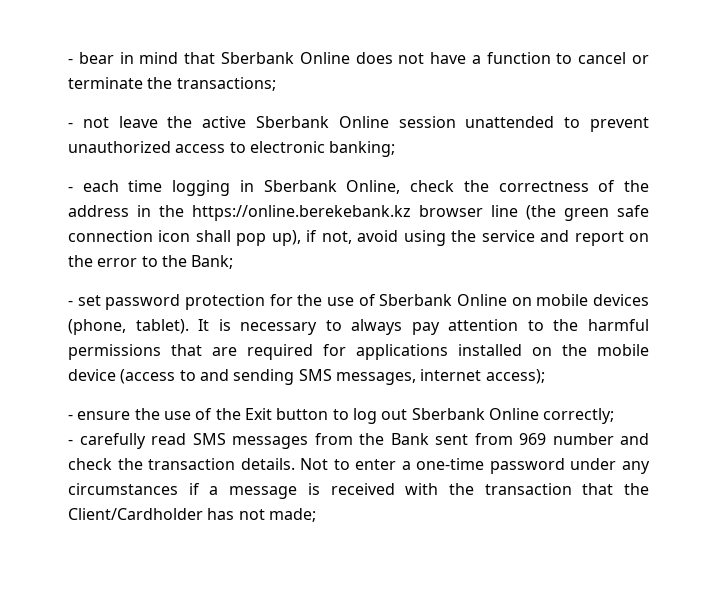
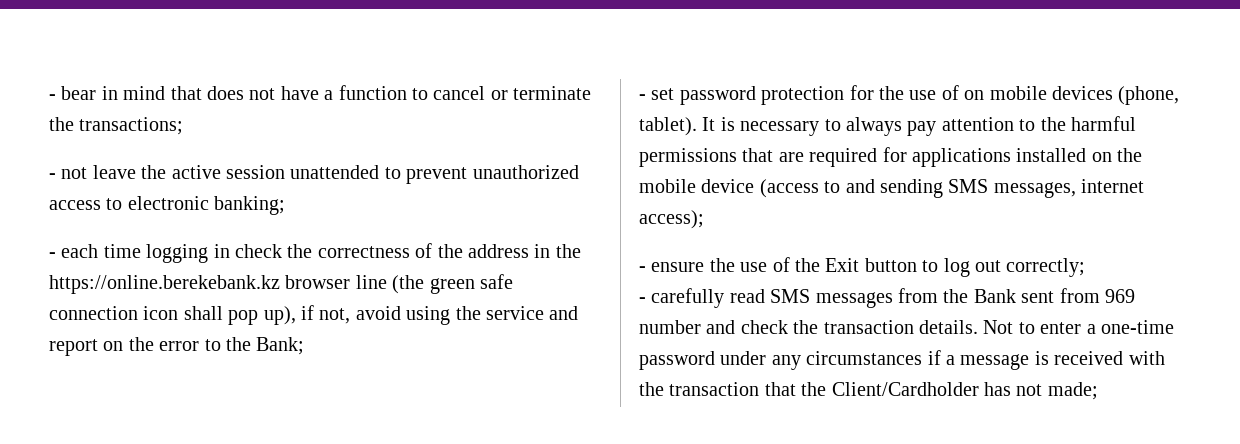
[220,52,350,64] Sberbank Online -> (202, 93) none
[255,116,389,128] Sberbank Online -> (221, 172) none
[263,180,401,194] Sberbank Online, -> (230, 251) none
[379,294,508,306] Sberbank Online -> (959, 92) none
[411,408,539,420] Sberbank Online -> (1001, 266) none

